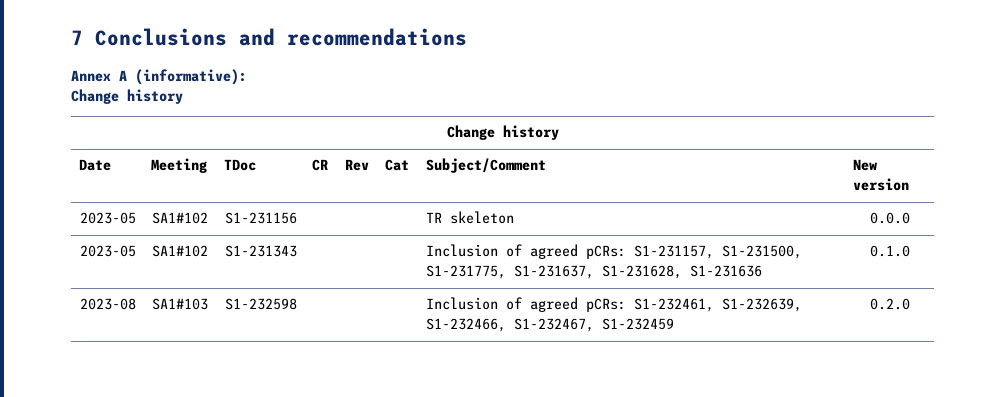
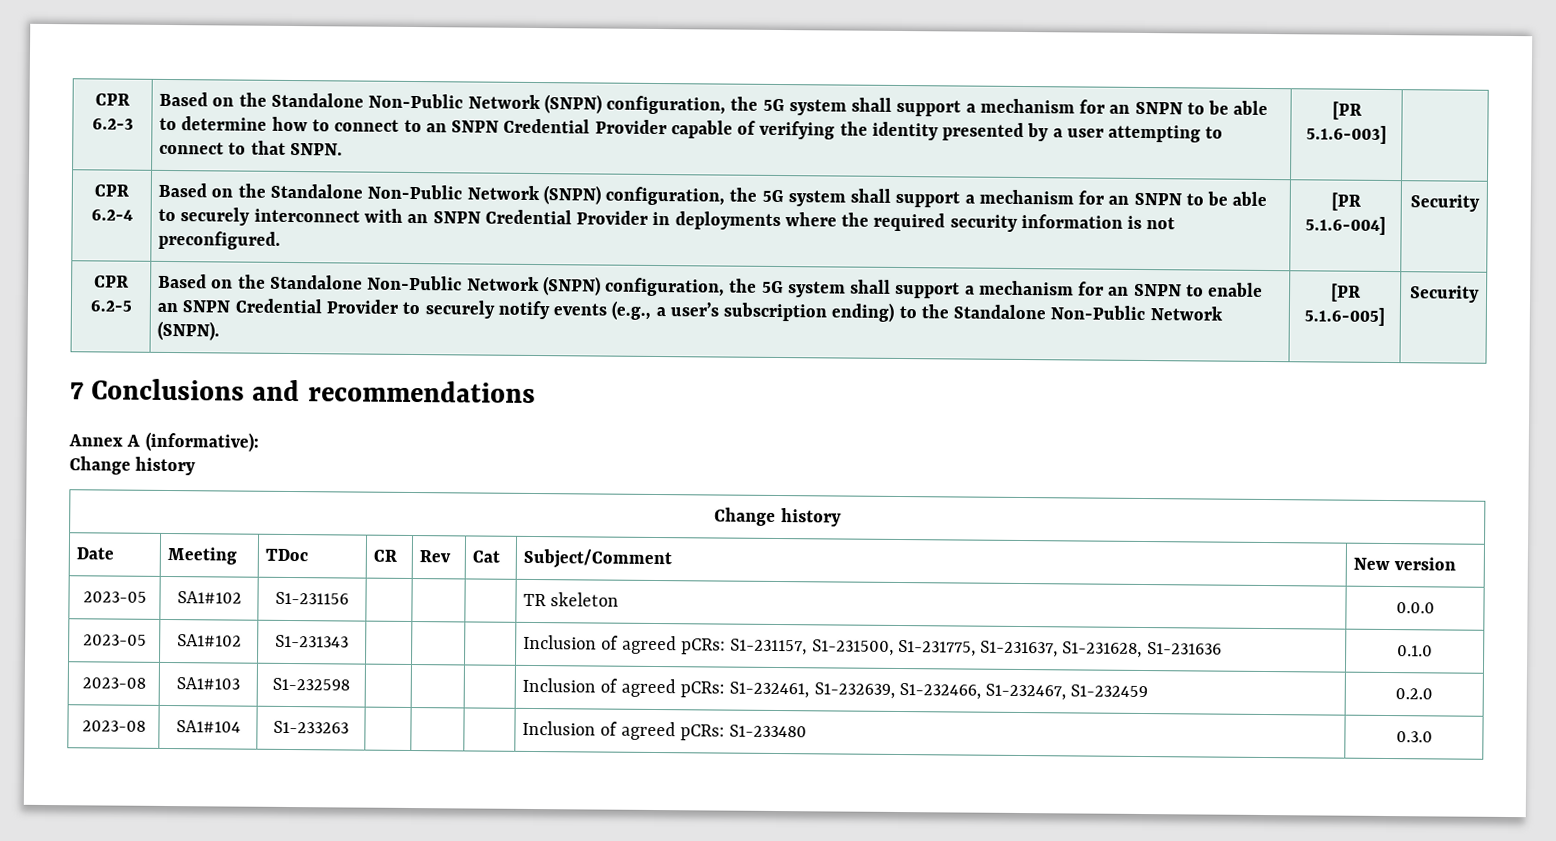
(71, 37) none -> [95,93,130,106] [91,118,134,130] [159,91,1269,117] [159,116,1224,143] [159,140,343,156] [1331,101,1362,120] [1306,125,1387,144] [94,184,129,197] [90,209,133,221] [158,182,1268,208] [158,207,1176,232] [158,230,282,250] [1330,192,1361,211] [1305,216,1386,235] [1409,194,1480,212] [94,275,129,288] [89,300,132,312] [158,273,1264,299] [157,298,1223,322] [157,320,221,341] [1329,283,1361,302] [1304,307,1385,326] [1408,285,1480,303] CPR 6.2-3 | Based on the Standalone Non-Public Network (SNPN) configuration, the 5G system shall support a mechanism for an SNPN to be able to determine how to connect to an SNPN Credential Provider capable of verifying the identity presented by a user attempting to connect to that SNPN. | [PR 5.1.6-003] | // CPR 6.2-4 | Based on the Standalone Non-Public Network (SNPN) configuration, the 5G system shall support a mechanism for an SNPN to be able to securely interconnect with an SNPN Credential Provider in deployments where the required security information is not preconfigured. | [PR 5.1.6-004] | Security // CPR 6.2-5 | Based on the Standalone Non-Public Network (SNPN) configuration, the 5G system shall support a mechanism for an SNPN to enable an SNPN Credential Provider to securely notify events (e.g., a user’s subscription ending) to the Standalone Non-Public Network (SNPN). | [PR 5.1.6-005] | Security //
(910, 304) none -> [81,720,146,732] [175,720,241,733] [273,720,349,734] [522,720,808,741] [1395,731,1433,743] // 2023-08 | SA1#104 | S1-233263 | | | | Inclusion of agreed pCRs: S1-233480 | 0.3.0

